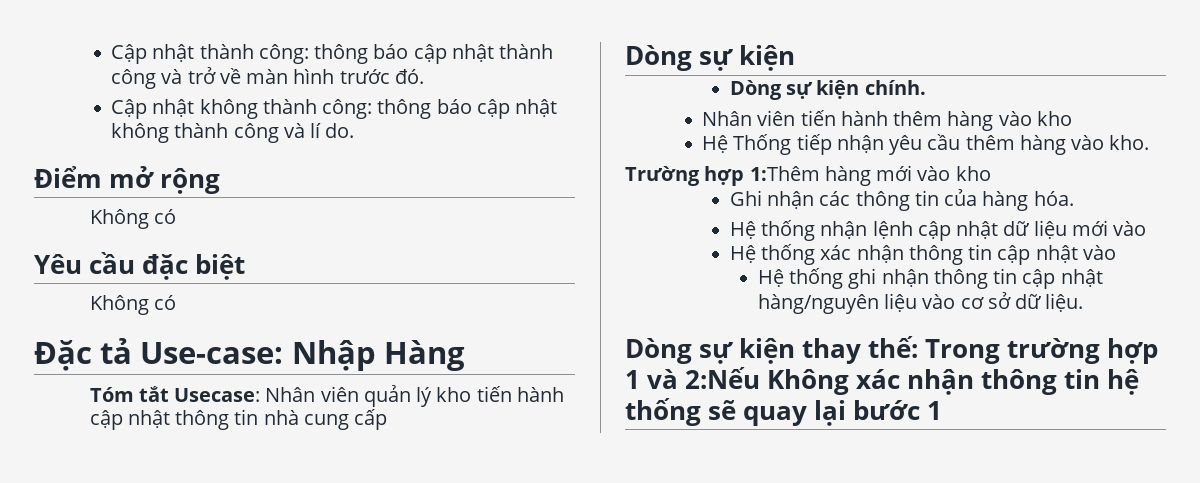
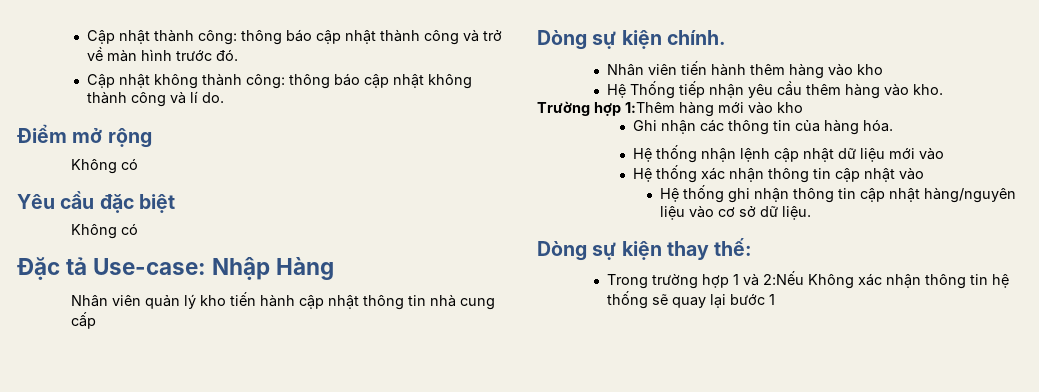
[89,386,261,402] Tóm tắt Usecase: -> (335, 268) none
[729,80,860,100] // Dòng sự kiện -> (662, 39) none
(919, 347) none -> (753, 247) //

